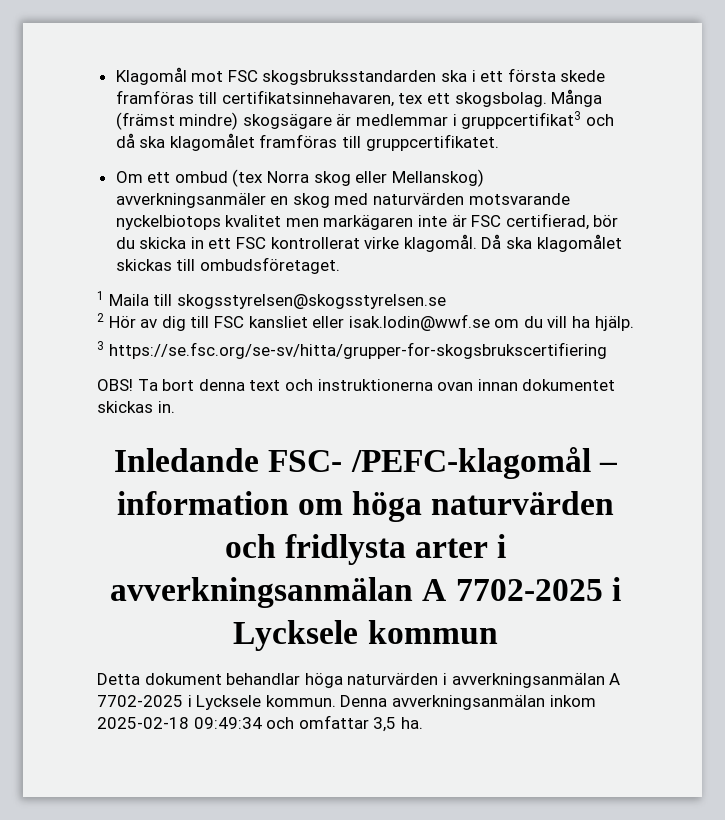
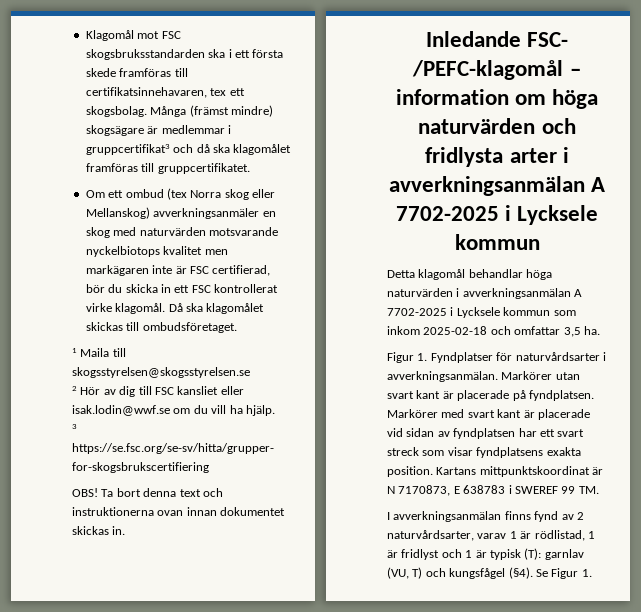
[144,673,222,685] dokument -> [418,269,466,280] klagomål
[265,695,545,710] kommun. Denna avverkningsanmälan -> [503,307,576,316] kommun som
[193,717,262,729] 09:49:34 -> (488, 330) none
(423, 723) none -> [387,352,606,363] [387,371,580,382] [387,390,594,401] [387,409,590,420] [387,428,585,439] [387,447,581,458] [387,466,604,477] [387,485,599,496] [387,511,584,522] [387,530,595,541] [387,548,584,560] [387,567,592,579] // Figur 1. Fyndplatser för naturvårdsarter i avverkningsanmälan. Markörer utan svart kant är placerade på fyndplatsen. Markörer med svart kant är placerade vid sidan av fyndplatsen har ett svart streck som visar fyndplatsens exakta position. Kartans mittpunktskoordinat är N 7170873, E 638783 i SWEREF 99 TM. // I avverkningsanmälan finns fynd av 2 naturvårdsarter, varav 1 är rödlistad, 1 är fridlyst och 1 är typisk (T): garnlav (VU, T) och kungsfågel (§4). Se Figur 1.

